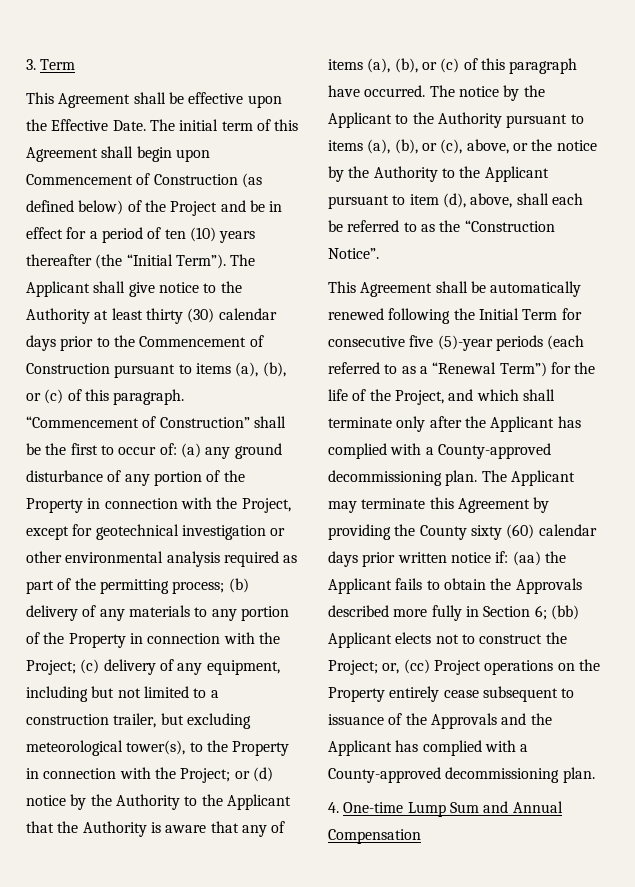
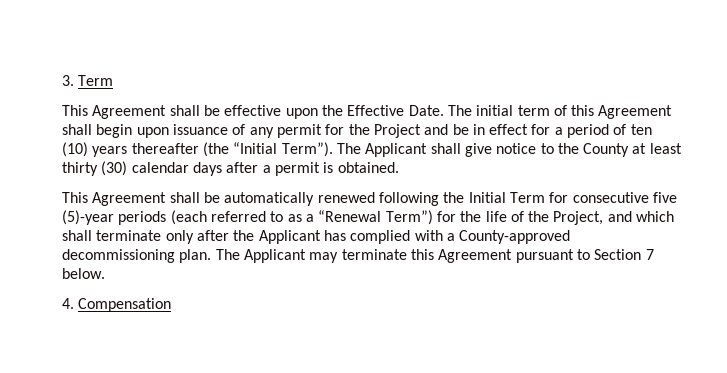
[26,173,262,188] [26,200,142,215] Commencement of Construction (as defined below) of -> [172,124,345,138] issuance of any permit for
[26,308,90,324] Authority -> [583,143,630,157] County
[60,335,264,351] [26,362,286,378] [26,389,185,405] [26,416,286,428] [26,443,282,459] [26,470,245,486] [26,497,291,513] [26,524,286,540] [26,551,298,567] [26,578,249,594] [26,605,289,621] [26,632,280,648] [26,659,280,675] [26,686,219,702] [26,713,251,729] [26,740,290,756] [26,767,273,783] [26,794,291,810] [26,821,286,837] [328,58,578,74] [328,85,545,101] [328,112,584,128] [328,139,597,154] [328,166,549,182] [328,193,583,209] [328,220,555,232] [328,248,379,259] prior to the Commencement of Construction pursuant to items (a), (b), or (c) of this paragraph. “Commencement of Construction” shall be the first to occur of: (a) any ground disturbance of any portion of the Property in connection with the Project, except for geotechnical investigation or other environmental analysis required as part of the permitting process; (b) delivery of any materials to any portion of the Property in connection with the Project; (c) delivery of any equipment, including but not limited to a construction trailer, but excluding meteorological tower(s), to the Property in connection with the Project; or (d) notice by the Authority to the Applicant that the Authority is aware that any of items (a), (b), or (c) of this paragraph have occurred. The notice by the Applicant to the Authority pursuant to items (a), (b), or (c), above, or the notice by the Authority to the Applicant pursuant to item (d), above, shall each be referred to as the “Construction Notice”. -> [226,162,399,176] after a permit is obtained.
[533,497,550,513] [328,524,597,540] [328,551,566,567] [328,578,582,594] [328,605,579,621] [328,632,567,648] [328,659,600,675] [328,686,575,702] [328,713,552,729] [328,740,529,756] [328,767,595,783] [328,801,563,817] by providing the County sixty (60) calendar days prior written notice if: (aa) the Applicant fails to obtain the Approvals described more fully in Section 6; (bb) Applicant elects not to construct the Project; or, (cc) Project operations on the Property entirely cease subsequent to issuance of the Approvals and the Applicant has complied with a County-approved decommissioning plan. // 4. One-time Lump Sum and Annual -> [515,249,654,263] [62,268,105,279] [62,298,74,309] pursuant to Section 7 below. // 4.

